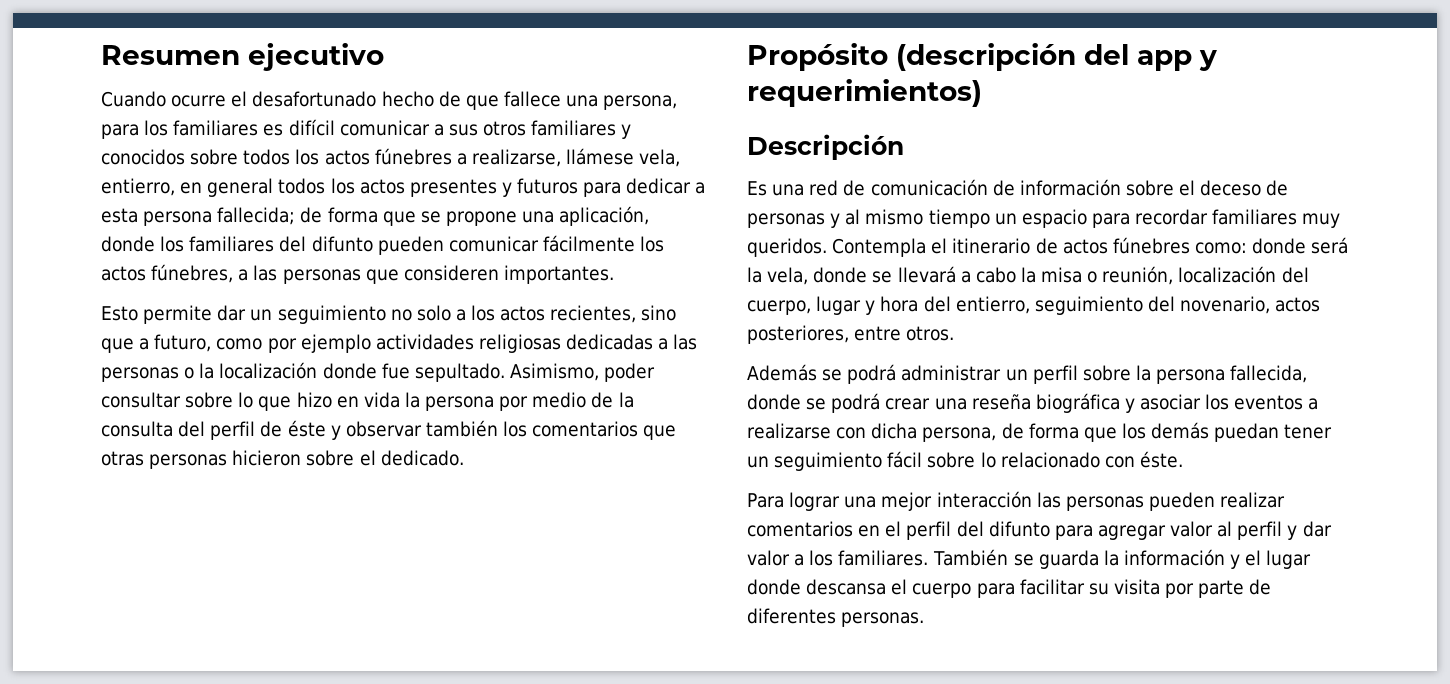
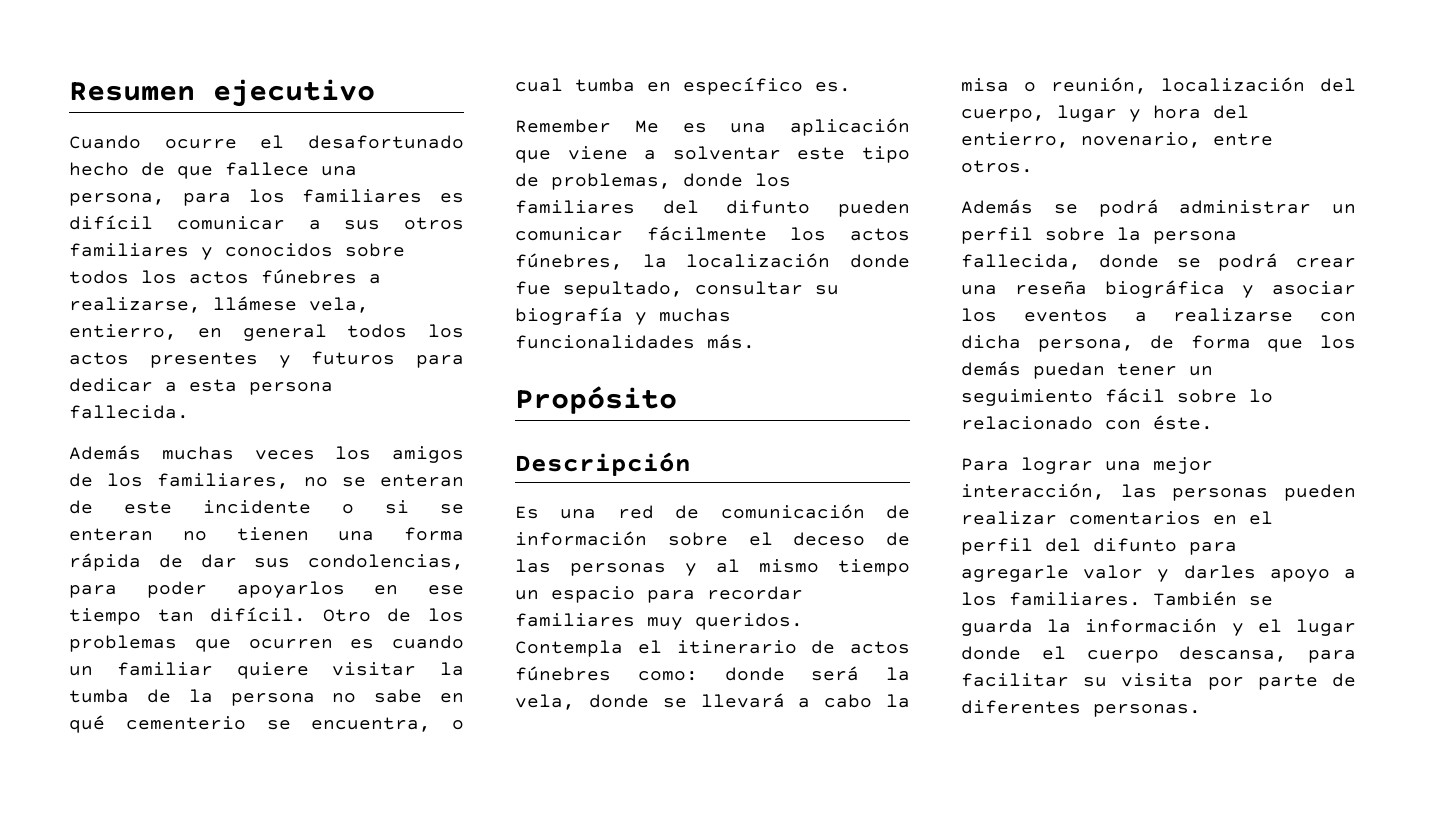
[217,206,650,226] fallecida; de forma que se propone una aplicación, -> [69,405,189,419] [69,445,464,463] [69,473,464,489] [69,500,464,514] [69,527,464,541] [69,553,464,571] [69,581,464,598] [69,607,464,625] [69,635,464,652] [69,662,464,679] [69,689,464,706] [69,715,464,733] [515,77,851,95] [515,118,910,136] [515,146,910,163] [515,173,671,190] fallecida. // Además muchas veces los amigos de los familiares, no se enteran de este incidente o si se enteran no tienen una forma rápida de dar sus condolencias, para poder apoyarlos en ese tiempo tan difícil. Otro de los problemas que ocurren es cuando un familiar quiere visitar la tumba de la persona no sabe en qué cementerio se encuentra, o cual tumba en específico es. // Remember Me es una aplicación que viene a solventar este tipo de problemas,
[238,265,614,284] [101,305,677,324] [101,334,698,353] [101,362,656,382] [101,392,634,411] [101,420,677,440] [101,450,464,469] [747,43,1217,71] [747,79,982,107] a las personas que consideren importantes. // Esto permite dar un seguimiento no solo a los actos recientes, sino que a futuro, como por ejemplo actividades religiosas dedicadas a las personas o la localización donde fue sepultado. Asimismo, poder consultar sobre lo que hizo en vida la persona por medio de la consulta del perfil de éste y observar también los comentarios que otras personas hicieron sobre el dedicado. // Propósito (descripción del app y requerimientos) -> [642,253,910,268] [515,281,839,298] [515,307,731,325] [515,334,755,349] [515,386,677,414] la localización donde fue sepultado, consultar su biografía y muchas funcionalidades más. // Propósito
(1289, 188) none -> [515,559,551,573] las
[1034,296,1321,315] [747,325,849,344] seguimiento del novenario, actos posteriores, -> [1081,132,1201,148] novenario,
[936,491,1032,508] interacción -> [961,483,1105,500] interacción,
[1097,521,1332,540] [747,550,790,566] agregar valor al perfil y dar valor -> [961,565,1330,582] agregarle valor y darles apoyo
[806,579,887,595] descansa -> (1021, 653) none
(972, 590) none -> [1179,646,1288,662] descansa,

